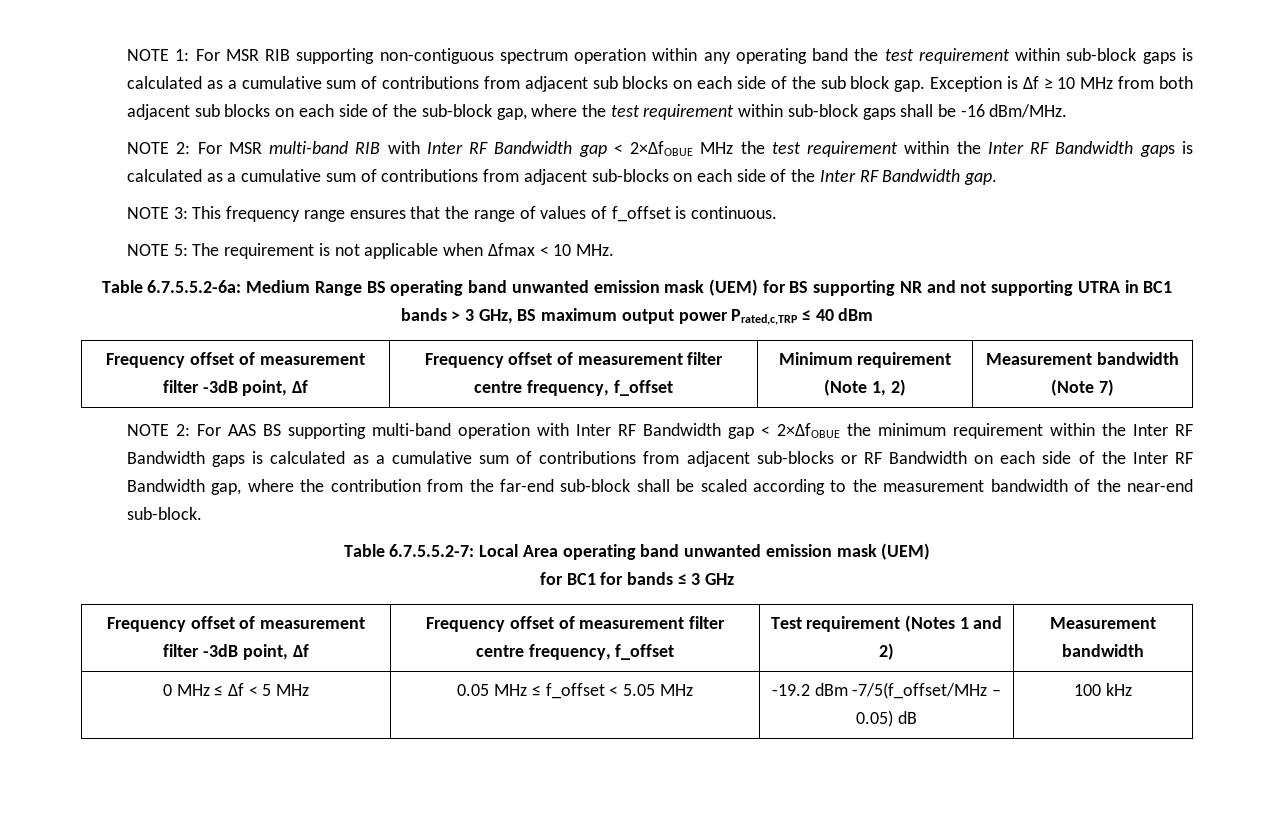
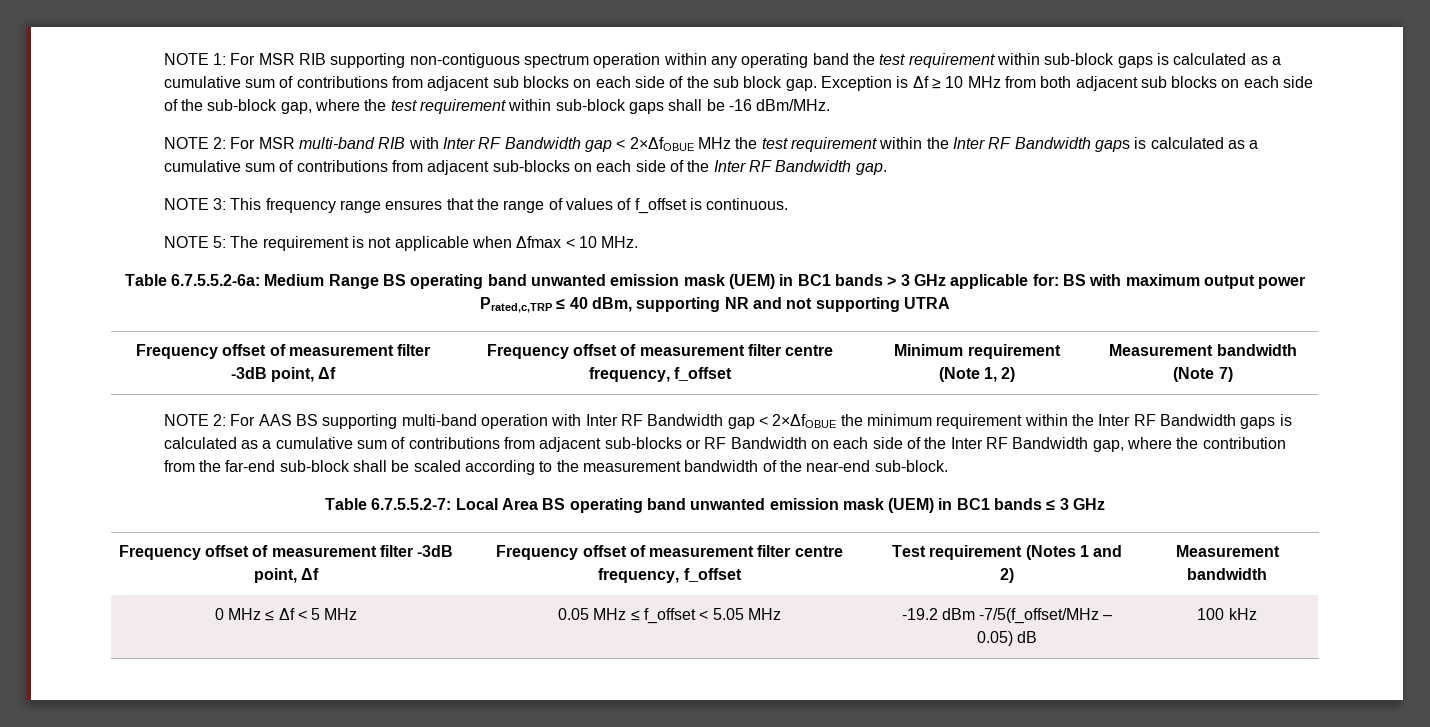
[762,280,809,293] for BS -> [779,274,1306,289] [480,297,633,313] in BC1 bands > 3 GHz applicable for: BS with maximum output power Prated,c,TRP ≤ 40 dBm,
[1124,280,1173,293] [400,308,874,325] in BC1 bands > 3 GHz, BS maximum output power Prated,c,TRP ≤ 40 dBm -> (950, 303) none
[562,543,931,560] [539,572,624,585] operating band unwanted emission mask (UEM) // for BC1 for -> [542,498,990,513] BS operating band unwanted emission mask (UEM) in BC1

